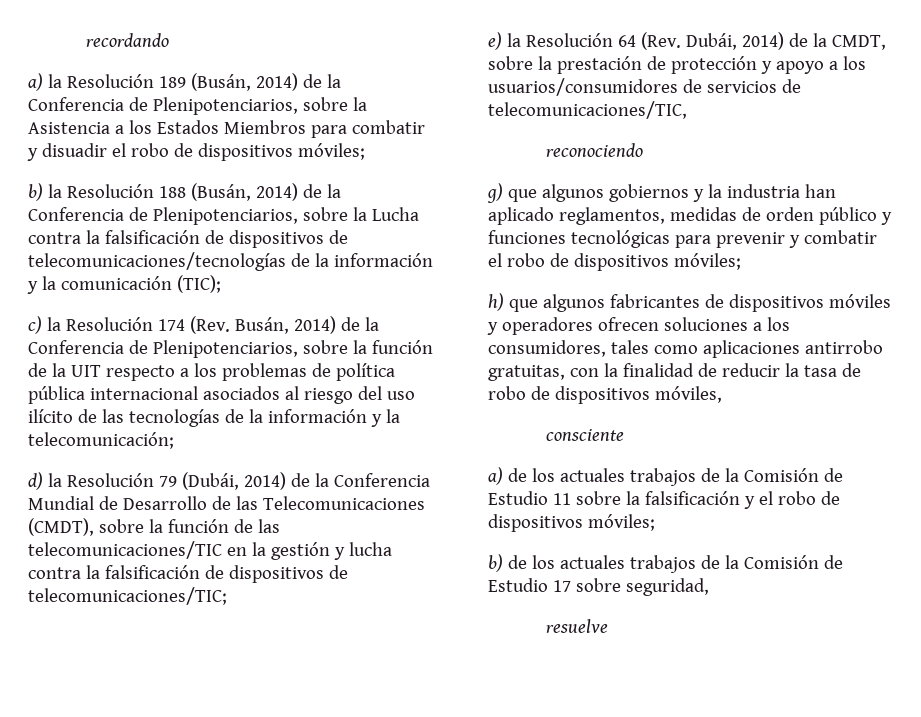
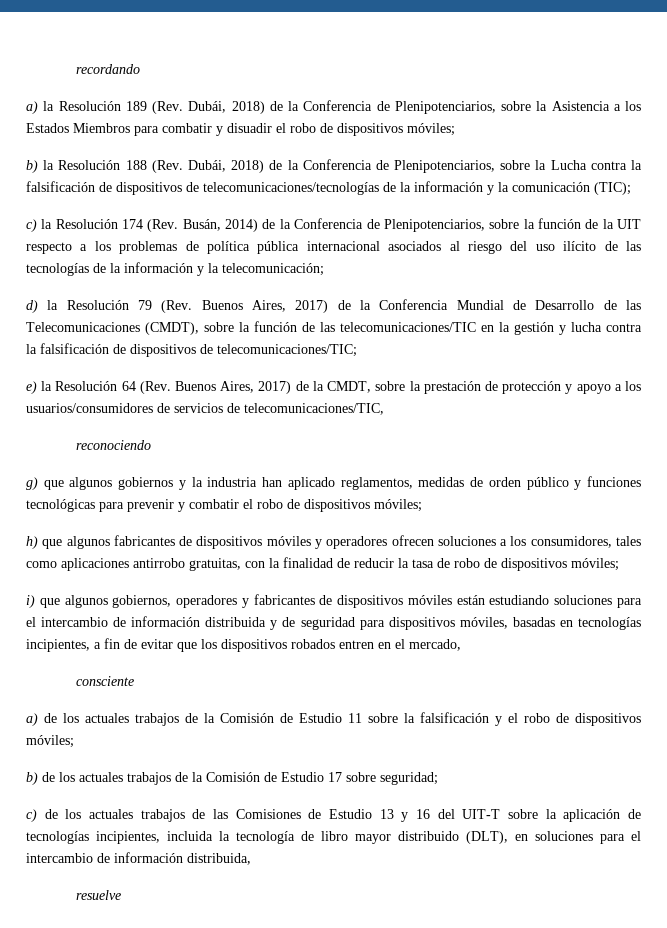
[190,73,298,91] (Busán, 2014) -> [152,101,265,114] (Rev. Dubái, 2018)
[190,183,298,201] (Busán, 2014) -> [151,160,265,173] (Rev. Dubái, 2018)
[181,472,286,490] (Dubái, 2014) -> [161,300,329,313] (Rev. Buenos Aires, 2017)
[685,32,784,50] Dubái, 2014) -> [175,381,292,394] Buenos Aires, 2017)
[654,386,722,403] móviles, -> [571,558,619,571] [26,594,642,608] [26,616,642,630] [26,638,461,652] móviles; // i) que algunos gobiernos, operadores y fabricantes de dispositivos móviles están estudiando soluciones para el intercambio de información distribuida y de seguridad para dispositivos móviles, basadas en tecnologías incipientes, a fin de evitar que los dispositivos robados entren en el mercado,
[625,578,709,596] seguridad, -> [380,772,438,785] [26,809,641,822] [26,831,641,844] [26,852,251,865] seguridad; // c) de los actuales trabajos de las Comisiones de Estudio 13 y 16 del UIT-T sobre la aplicación de tecnologías incipientes, incluida la tecnología de libro mayor distribuido (DLT), en soluciones para el intercambio de información distribuida,

